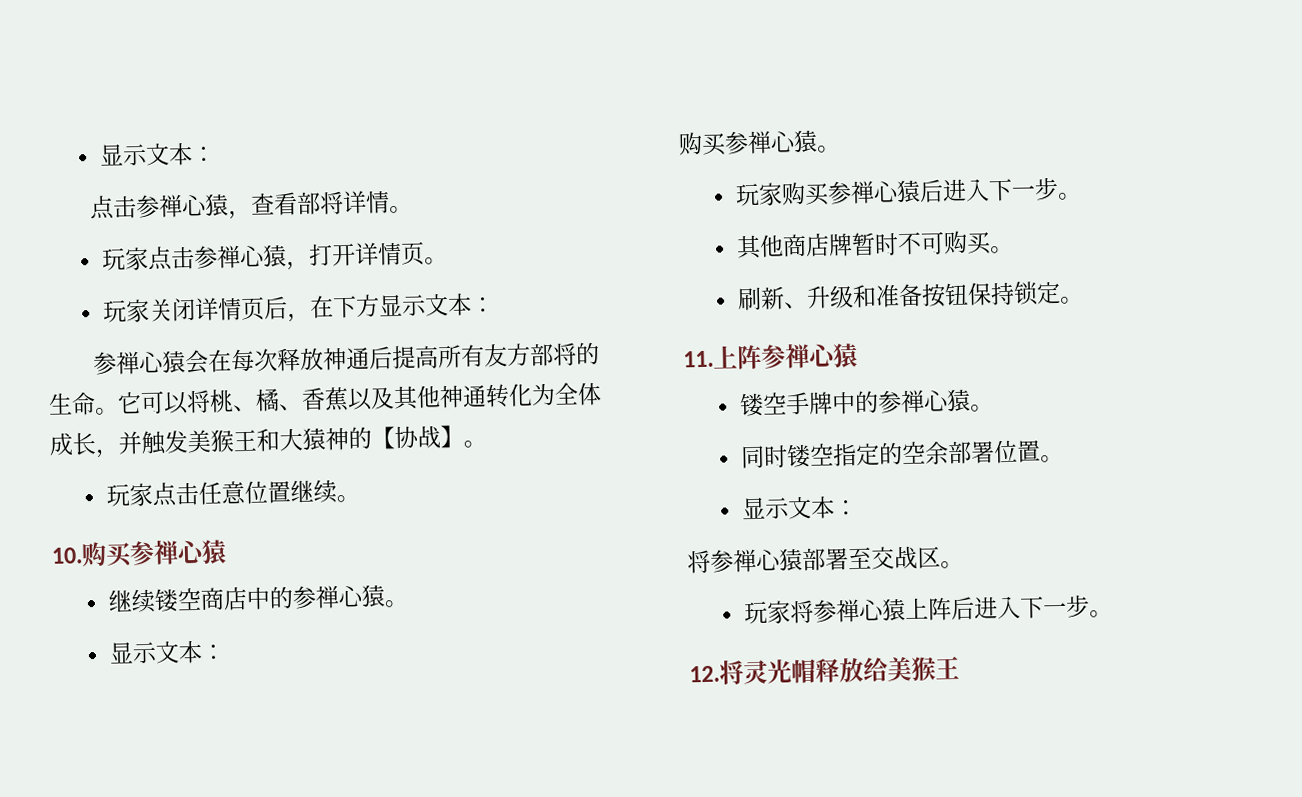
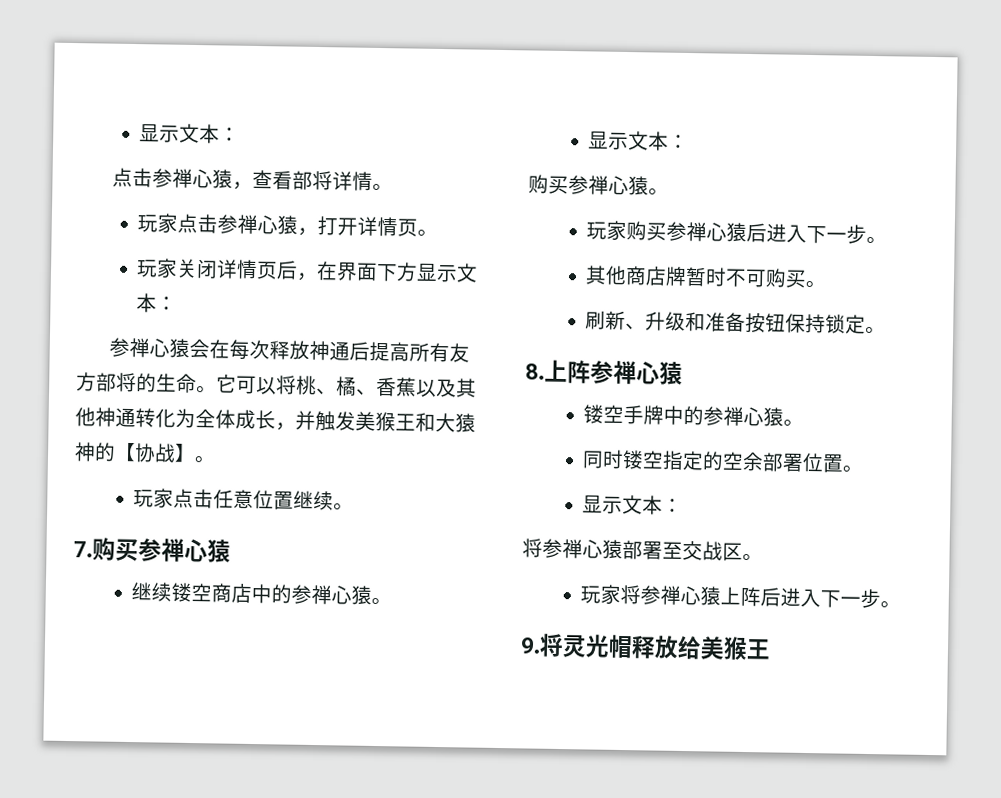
(334, 307) none -> [336,262,379,281] 界面
[51,547,83,564] 10. -> [73,541,93,558] 7.
[683,350,714,368] 11. -> [525,363,545,380] 8.
[689,665,720,683] 12. -> [520,637,541,654] 9.

